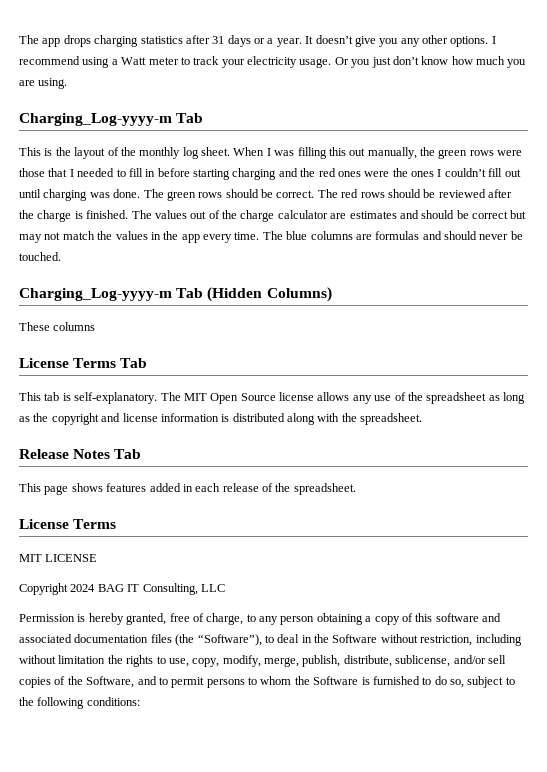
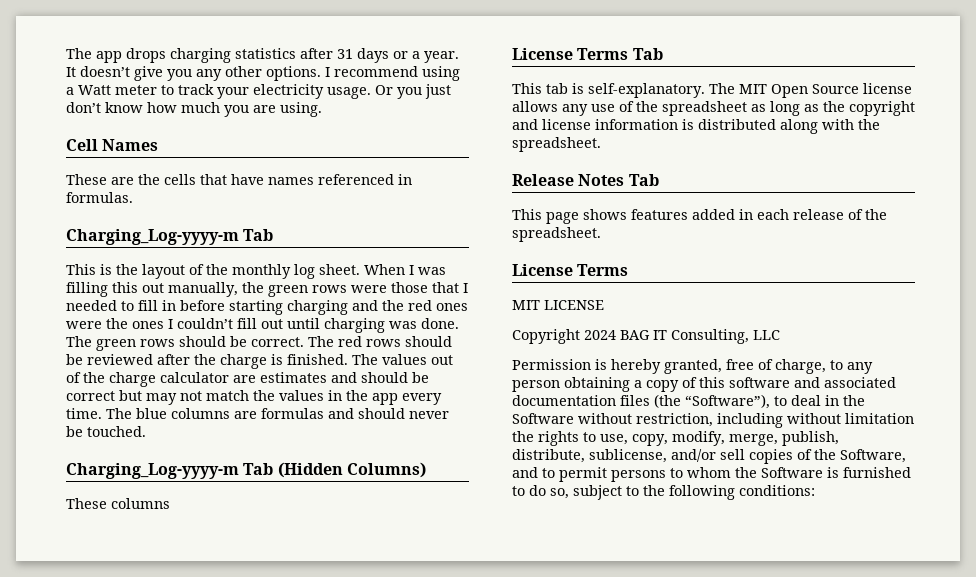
(68, 83) none -> [66,139,159,151] [66,174,412,185] [66,192,133,203] // Cell Names // These are the cells that have names referenced in formulas.

